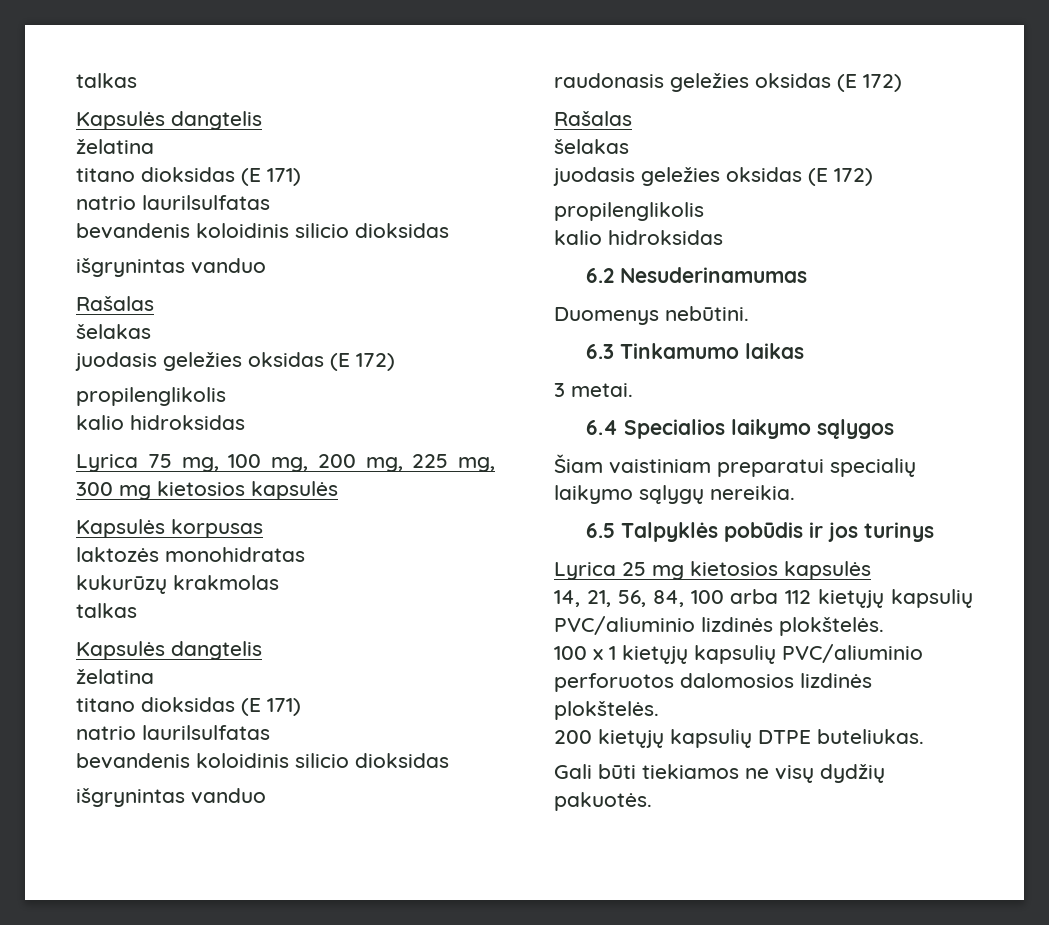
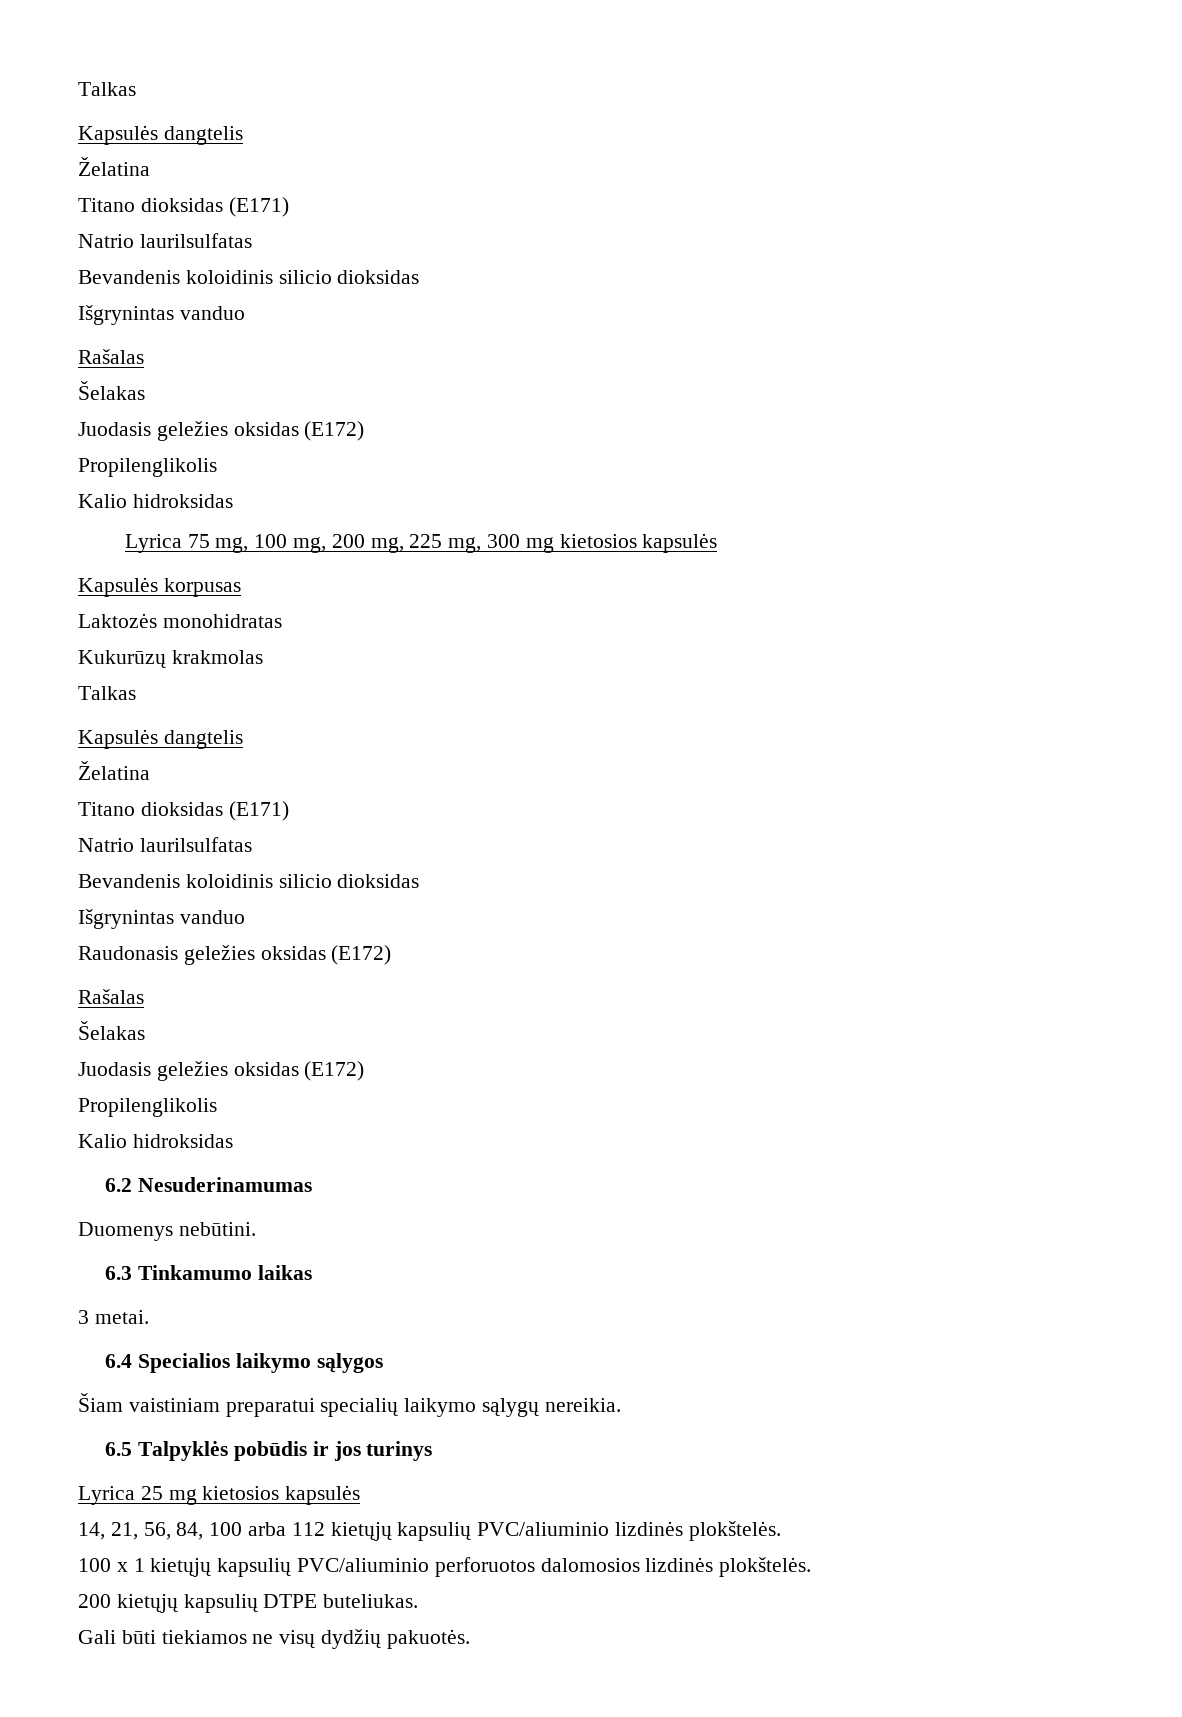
[76,73,137,88] [76,111,262,130] [76,139,154,154] [76,167,301,186] [76,195,270,210] [76,223,449,239] [76,258,185,277] talkas // Kapsulės dangtelis // želatina // titano dioksidas (E 171) // natrio laurilsulfatas // bevandenis koloidinis silicio dioksidas // išgrynintas -> [78,82,136,96] [78,125,243,145] [78,157,150,176] [78,197,289,217] [78,233,252,248] [78,270,420,284] [78,305,174,325] Talkas // Kapsulės dangtelis // Želatina // Titano dioksidas (E171) // Natrio laurilsulfatas // Bevandenis koloidinis silicio dioksidas // Išgrynintas
[76,324,151,339] [75,352,395,371] [76,387,226,406] [76,415,124,430] šelakas // juodasis geležies oksidas (E 172) // propilenglikolis // kalio -> [78,381,145,400] [78,421,365,441] [78,458,217,477] [78,494,127,508] Šelakas // Juodasis geležies oksidas (E172) // Propilenglikolis // Kalio
[76,547,159,562] laktozės -> [78,613,157,628] Laktozės
[76,575,167,594] kukurūzų -> [78,650,166,668] Kukurūzų
[76,603,137,618] [76,641,262,660] [76,669,154,684] [76,697,301,716] [76,725,270,740] [76,753,449,769] [76,788,266,807] [554,73,902,92] [554,111,632,126] [554,139,629,154] [553,167,873,186] [554,202,704,221] [554,230,602,245] talkas // Kapsulės dangtelis // želatina // titano dioksidas (E 171) // natrio laurilsulfatas // bevandenis koloidinis silicio dioksidas // išgrynintas vanduo // raudonasis geležies oksidas (E 172) // Rašalas // šelakas // juodasis geležies oksidas (E 172) // propilenglikolis // kalio -> [78,686,136,700] [78,729,243,749] [78,761,150,780] [78,801,289,821] [78,837,252,852] [78,874,420,888] [78,909,245,929] [78,945,392,965] [78,989,144,1004] [78,1021,145,1040] [78,1061,365,1081] [78,1098,217,1117] [78,1134,127,1148] Talkas // Kapsulės dangtelis // Želatina // Titano dioksidas (E171) // Natrio laurilsulfatas // Bevandenis koloidinis silicio dioksidas // Išgrynintas vanduo // Raudonasis geležies oksidas (E172) // Rašalas // Šelakas // Juodasis geležies oksidas (E172) // Propilenglikolis // Kalio

